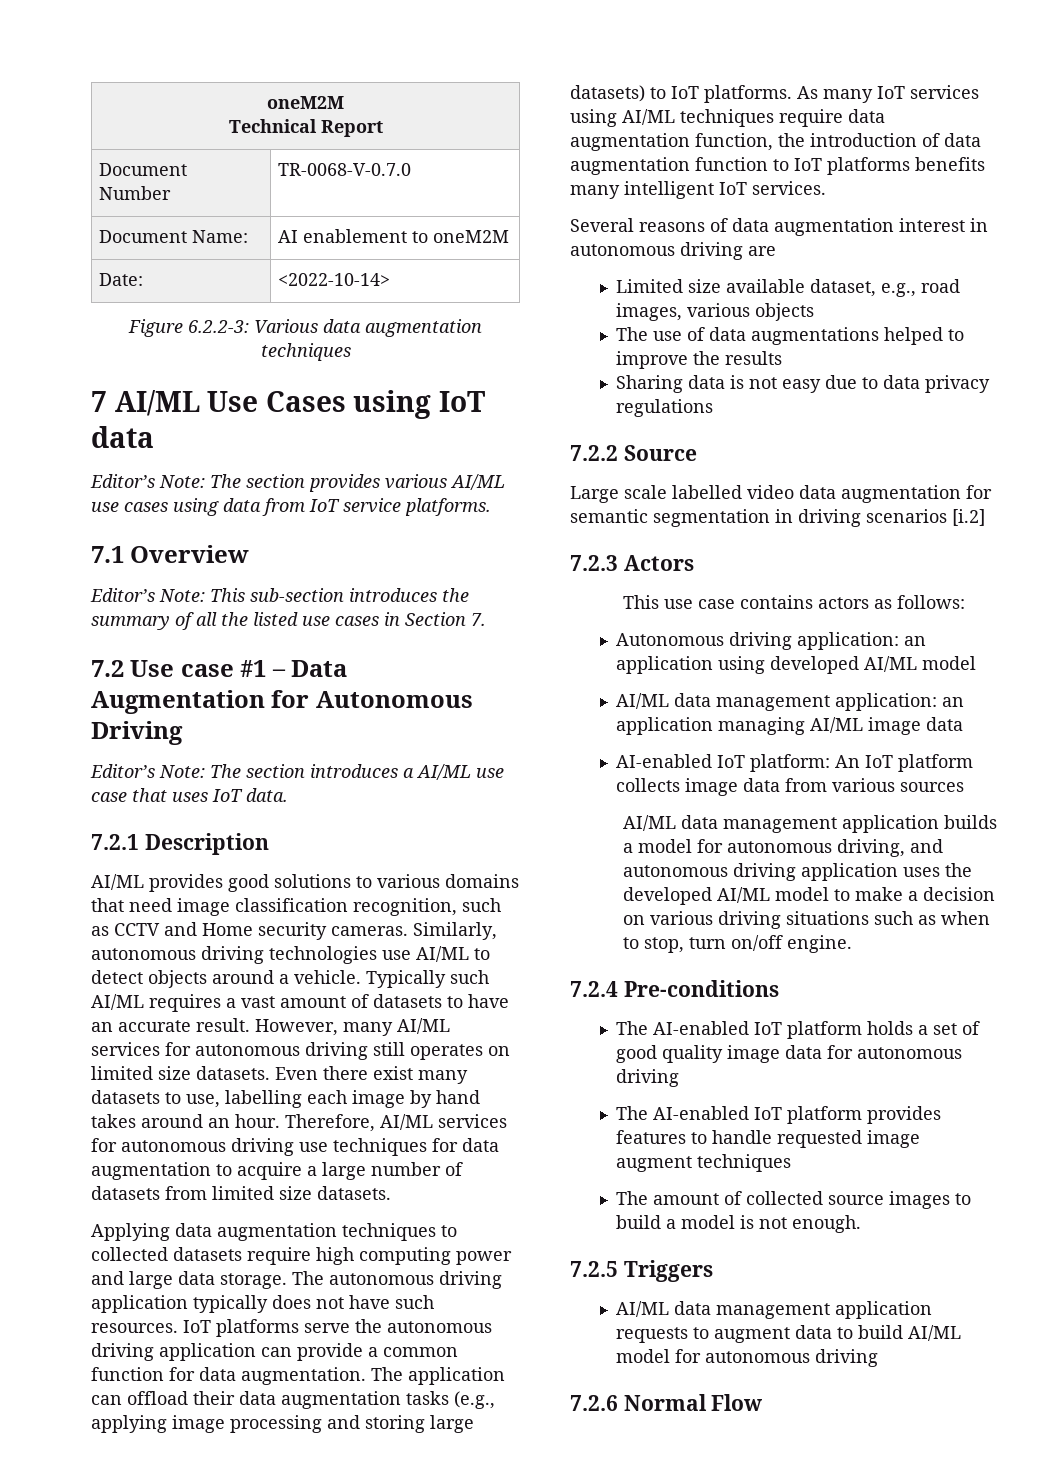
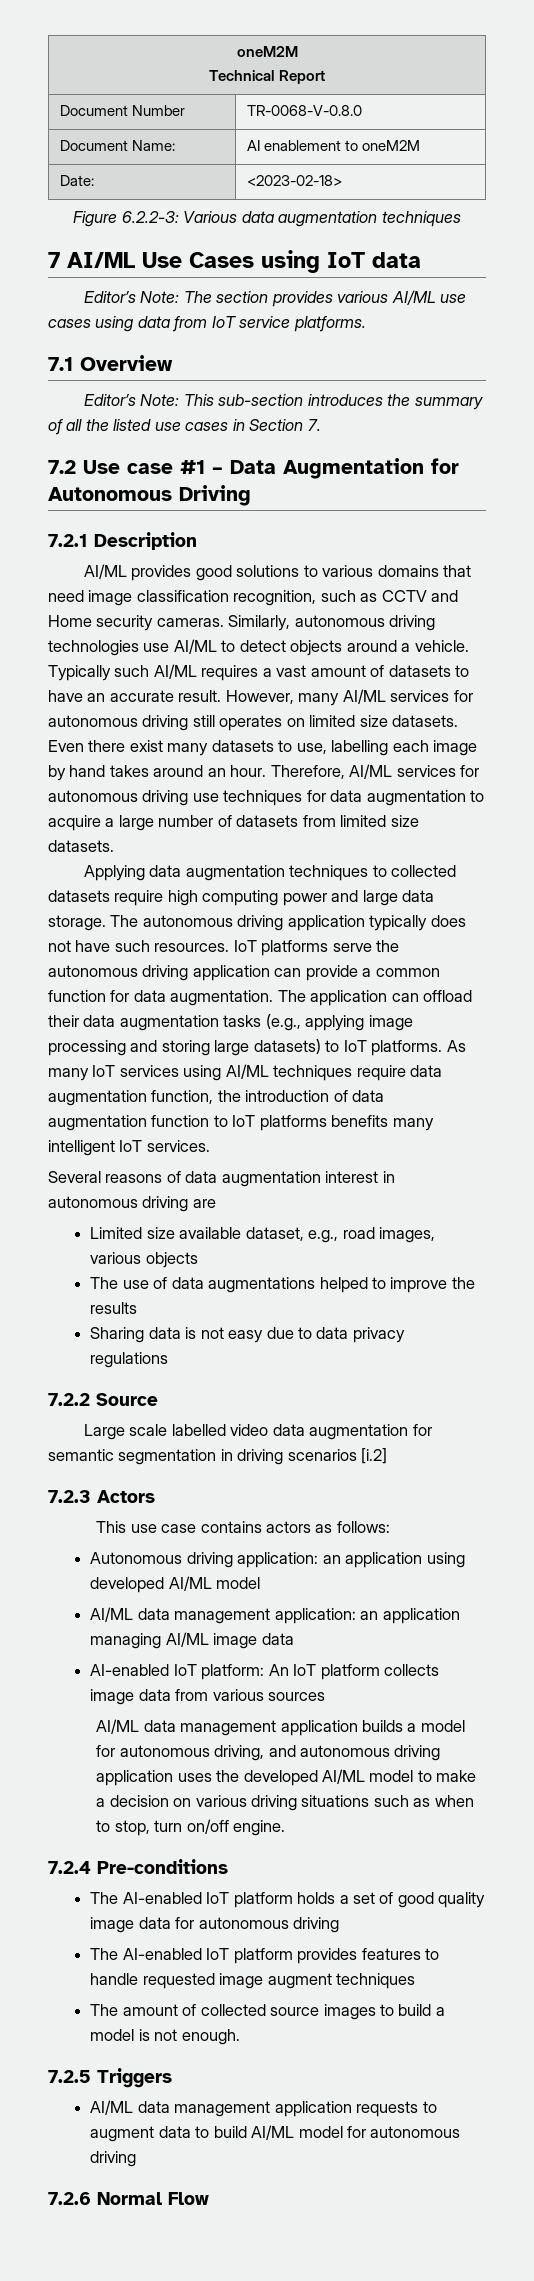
[278,163,412,176] TR-0068-V-0.7.0 -> [246,105,362,116] TR-0068-V-0.8.0
[278,273,391,286] <2022-10-14> -> [246,175,342,186] <2023-02-18>
[90,764,504,780] [91,788,288,802] // Editor’s Note: The section introduces a AI/ML use case that uses IoT data. -> (251, 495) none

